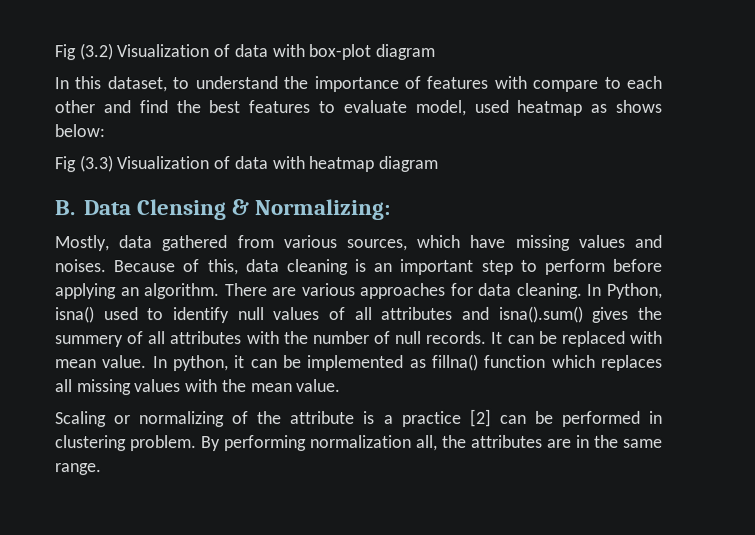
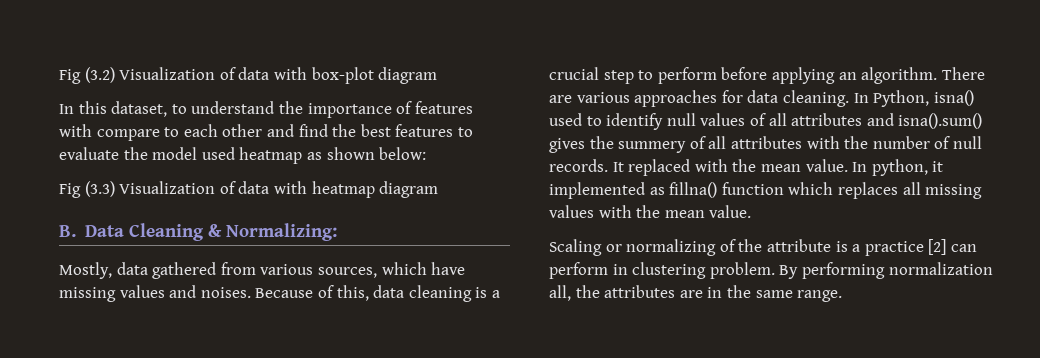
[414,99,466,116] model, -> [123,147,198,160] the model
[615,99,662,113] shows -> [326,147,375,160] shown
[135,199,226,221] Clensing -> [128,223,204,241] Cleaning
[373,258,475,275] an important -> [491,290,500,298] [549,67,599,80] a crucial
[507,330,558,344] can be -> (624, 167) none
(664, 337) none -> [732,159,757,172] the
[250,355,302,369] can be -> (944, 166) none
[534,410,641,427] be performed -> [549,262,608,279] perform

